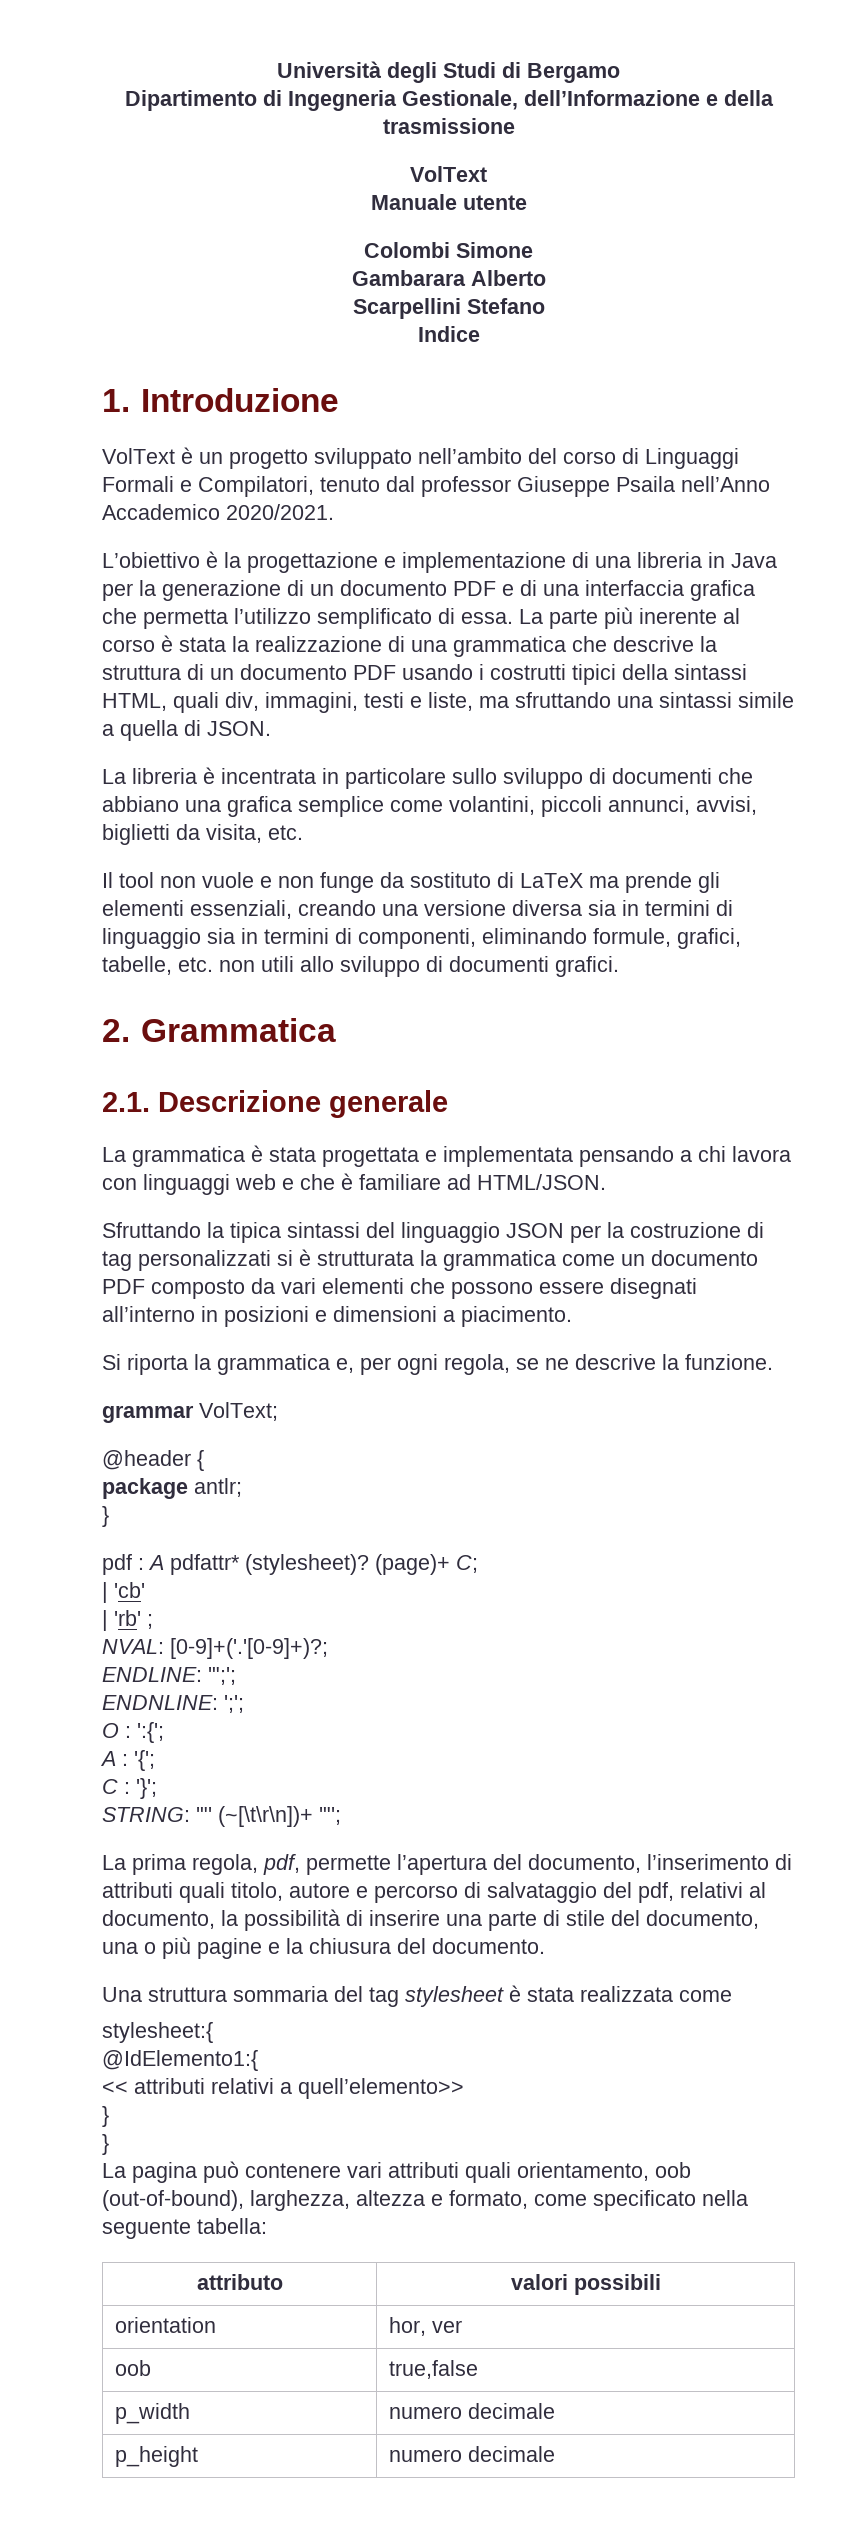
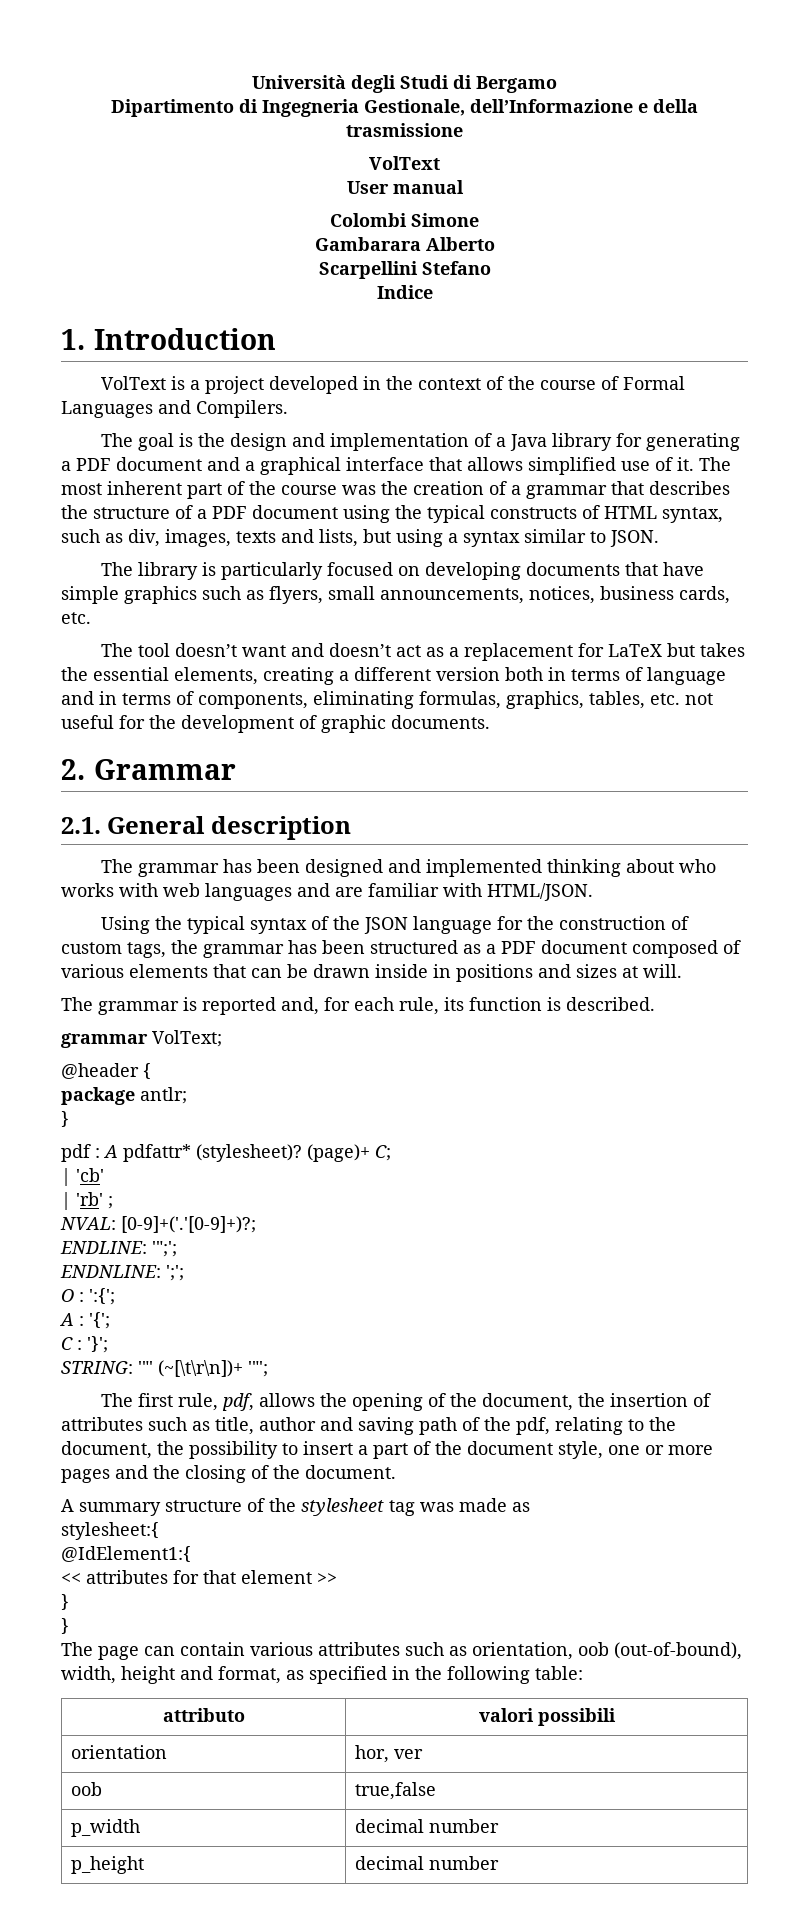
[370,194,527,210] Manuale utente -> [346,180,464,194] User manual
[140,388,339,412] [102,447,739,469] [102,476,770,497] [102,504,334,520] [102,551,777,573] [102,580,755,601] [102,607,740,629] [102,635,717,657] [102,664,747,685] [102,692,794,713] [102,720,271,741] [102,767,753,789] [102,796,757,817] [102,824,303,845] [102,872,720,893] [102,900,733,919] [102,928,741,949] [102,956,619,977] Introduzione // VolText è un progetto sviluppato nell’ambito del corso di Linguaggi Formali e Compilatori, tenuto dal professor Giuseppe Psaila nell’Anno Accademico 2020/2021. // L’obiettivo è la progettazione e implementazione di una libreria in Java per la generazione di un documento PDF e di una interfaccia grafica che permetta l’utilizzo semplificato di essa. La parte più inerente al corso è stata la realizzazione di una grammatica che descrive la struttura di un documento PDF usando i costrutti tipici della sintassi HTML, quali div, immagini, testi e liste, ma sfruttando una sintassi simile a quella di JSON. // La libreria è incentrata in particolare sullo sviluppo di documenti che abbiano una grafica semplice come volantini, piccoli annunci, avvisi, biglietti da visita, etc. // Il tool non vuole e non funge da sostituto di LaTeX ma prende gli elementi essenziali, creando una versione diversa sia in termini di linguaggio sia in termini di componenti, eliminando formule, grafici, tabelle, etc. non utili allo sviluppo di documenti grafici. -> [94,328,276,350] [100,376,685,394] [61,400,288,418] [100,433,740,451] [61,457,731,475] [61,481,730,499] [61,505,723,523] [61,529,659,547] [100,562,704,580] [61,586,730,604] [61,612,91,624] [100,643,745,661] [61,667,726,685] [61,691,713,709] [61,715,490,733] Introduction // VolText is a project developed in the context of the course of Formal Languages and Compilers. // The goal is the design and implementation of a Java library for generating a PDF document and a graphical interface that allows simplified use of it. The most inherent part of the course was the creation of a grammar that describes the structure of a PDF document using the typical constructs of HTML syntax, such as div, images, texts and lists, but using a syntax similar to JSON. // The library is particularly focused on developing documents that have simple graphics such as flyers, small announcements, notices, business cards, etc. // The tool doesn’t want and doesn’t act as a replacement for LaTeX but takes the essential elements, creating a different version both in terms of language and in terms of components, eliminating formulas, graphics, tables, etc. not useful for the development of graphic documents.
[140,1018,336,1042] Grammatica -> [94,759,236,780] Grammar
[158,1090,448,1118] [102,1145,791,1167] [102,1173,606,1195] [102,1222,764,1243] [102,1249,758,1271] [102,1278,697,1299] [102,1306,572,1327] [102,1354,773,1375] Descrizione generale // La grammatica è stata progettata e implementata pensando a chi lavora con linguaggi web e che è familiare ad HTML/JSON. // Sfruttando la tipica sintassi del linguaggio JSON per la costruzione di tag personalizzati si è strutturata la grammatica come un documento PDF composto da vari elementi che possono essere disegnati all’interno in posizioni e dimensioni a piacimento. // Si riporta la grammatica e, per ogni regola, se ne descrive la funzione. -> [107,816,351,840] [100,859,716,877] [61,883,593,901] [100,916,689,934] [61,940,741,958] [61,964,682,982] [61,997,655,1015] General description // The grammar has been designed and implemented thinking about who works with web languages and are familiar with HTML/JSON. // Using the typical syntax of the JSON language for the construction of custom tags, the grammar has been structured as a PDF document composed of various elements that can be drawn inside in positions and sizes at will. // The grammar is reported and, for each rule, its function is described.
[102,1854,792,1875] [102,1882,766,1903] [102,1909,759,1931] [102,1937,545,1959] [102,1985,732,2007] La prima regola, pdf, permette l’apertura del documento, l’inserimento di attributi quali titolo, autore e percorso di salvataggio del pdf, relativi al documento, la possibilità di inserire una parte di stile del documento, una o più pagine e la chiusura del documento. // Una struttura sommaria del tag stylesheet è stata realizzata come -> [100,1393,711,1411] [61,1417,676,1435] [61,1441,713,1459] [61,1465,396,1483] [61,1498,530,1516] The first rule, pdf, allows the opening of the document, the insertion of attributes such as title, author and saving path of the pdf, relating to the document, the possibility to insert a part of the document style, one or more pages and the closing of the document. // A summary structure of the stylesheet tag was made as
[102,2050,258,2071] @IdElemento1:{ -> [61,1546,191,1562] @IdElement1:{
[134,2078,464,2099] [102,2106,109,2127] [102,2134,109,2155] [102,2161,691,2183] [102,2190,748,2211] [102,2218,267,2239] attributi relativi a quell’elemento>> // } // } // La pagina può contenere vari attributi quali orientamento, oob (out-of-bound), larghezza, altezza e formato, come specificato nella seguente tabella: -> [86,1570,337,1584] [61,1594,69,1610] [61,1618,69,1634] [61,1642,742,1660] [61,1666,583,1684] attributes for that element >> // } // } // The page can contain various attributes such as orientation, oob (out-of-bound), width, height and format, as specified in the following table:
[389,2403,556,2419] numero decimale -> [354,1819,499,1833] decimal number
[389,2446,556,2462] numero decimale -> [354,1856,499,1870] decimal number

